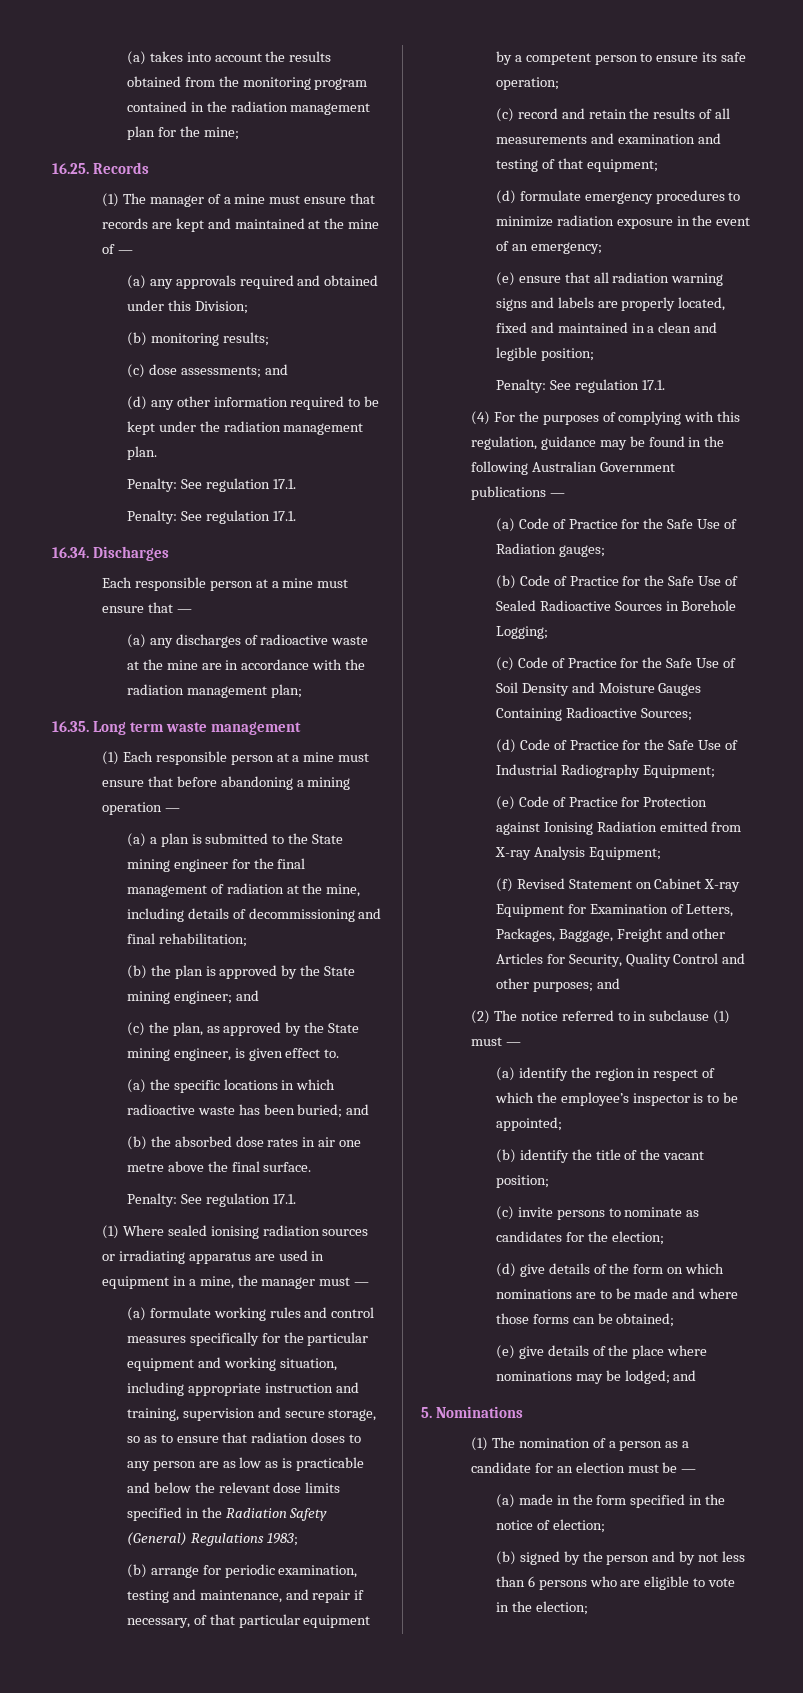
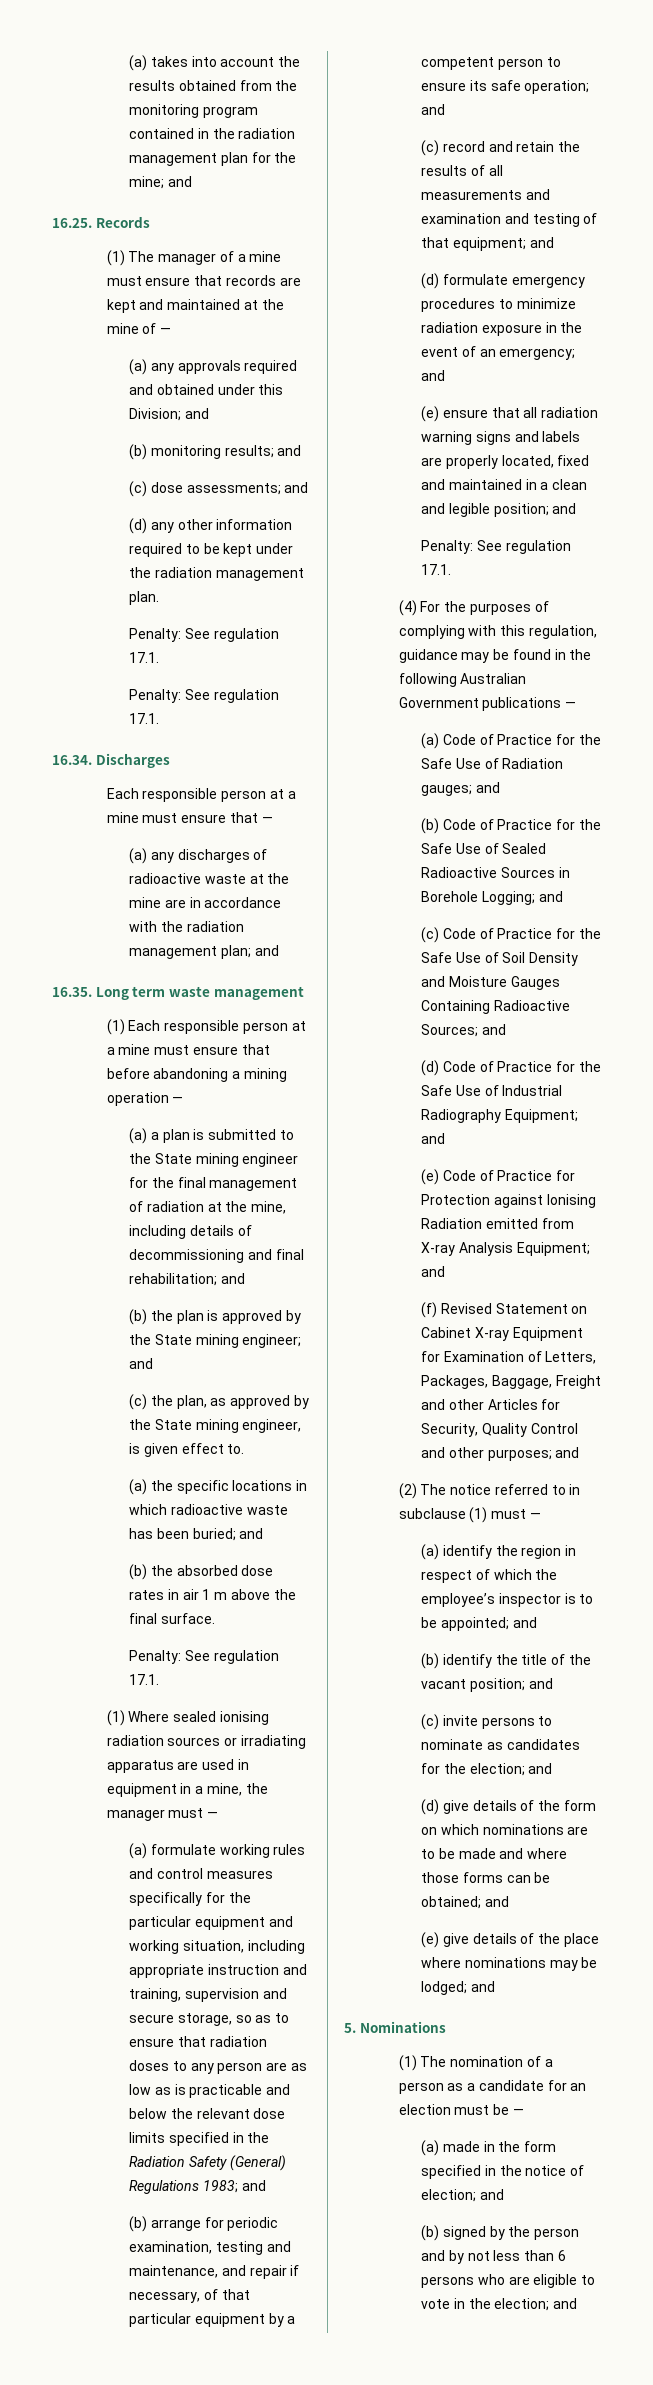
(239, 133) none -> [167,176,192,187] and
(248, 307) none -> [184,408,209,419] and
(269, 339) none -> [277,445,302,456] and
(302, 691) none -> [254,945,279,956] and
(247, 940) none -> [220,1273,245,1284] and
[339,1140,362,1147] [126,1163,164,1172] one metre -> [202,1589,228,1600] 1 m
(298, 1539) none -> [241,2180,266,2191] and
(559, 83) none -> [421,104,446,115] and
(658, 165) none -> [529,237,554,248] and
(602, 248) none -> [421,370,446,381] and
(594, 354) none -> [552,503,577,514] and
(605, 551) none -> [475,782,500,793] and
(548, 632) none -> [538,891,563,902] and
(692, 714) none -> [481,1024,506,1035] and
(715, 771) none -> [421,1133,446,1144] and
(661, 853) none -> [421,1266,446,1277] and
(562, 1124) none -> [512,1617,537,1628] and
(549, 1181) none -> [528,1678,553,1689] and
(664, 1238) none -> [528,1763,553,1774] and
(675, 1320) none -> [484,1896,509,1907] and
(605, 1526) none -> [479,2189,504,2200] and
(588, 1608) none -> [553,2298,578,2309] and

